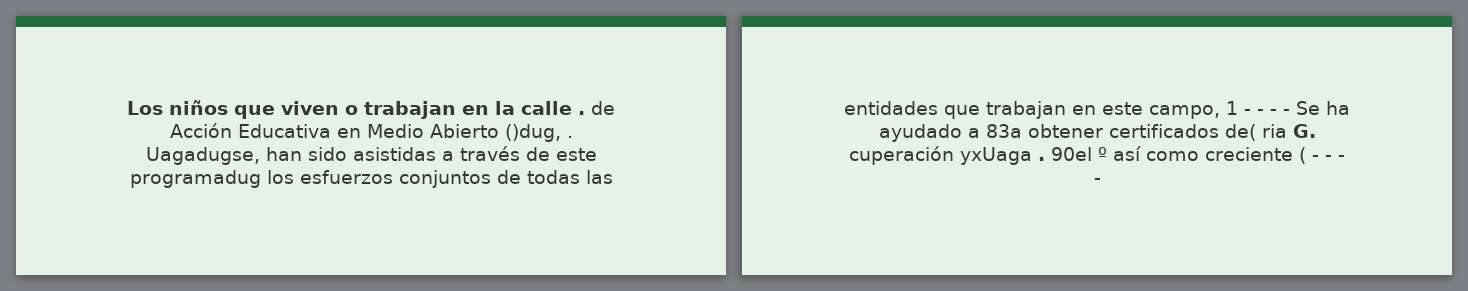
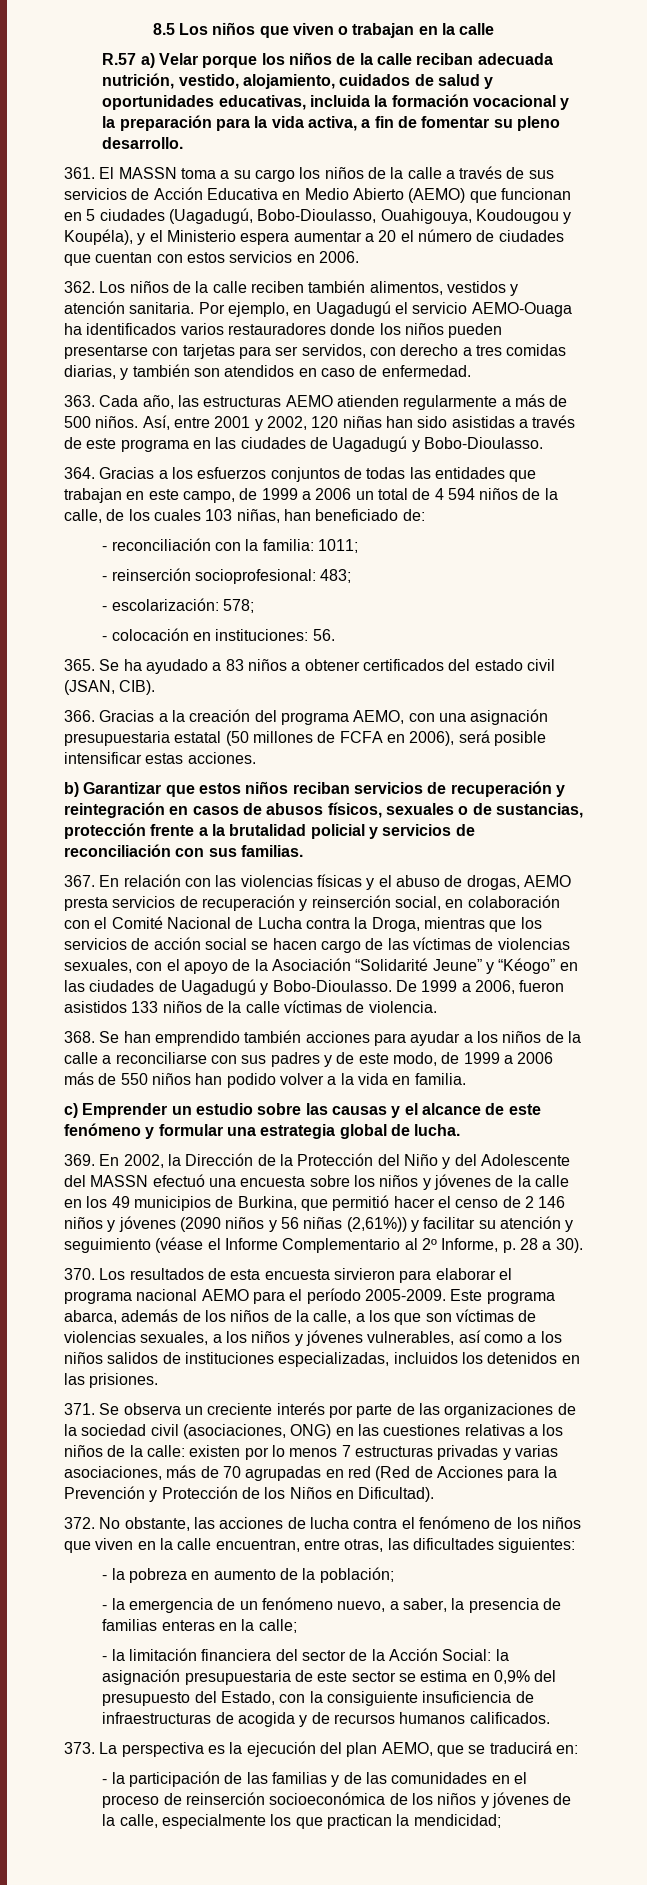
(127, 108) none -> [152,23,175,35] 8.5
[578,111,585,115] . -> [102,52,553,68] [102,73,494,89] [102,94,570,110] [102,115,560,131] [102,137,184,149] [64,166,554,182] [64,188,127,200] // R.57 a) Velar porque los niños de la calle reciban adecuada nutrición, vestido, alojamiento, cuidados de salud y oportunidades educativas, incluida la formación vocacional y la preparación para la vida activa, a fin de fomentar su pleno desarrollo. // 361. El MASSN toma a su cargo los niños de la calle a través de sus servicios
[504,124,573,142] [145,147,260,165] ()dug, . Uagadugse, -> [408,188,571,203] [64,208,572,224] [64,229,564,245] [64,251,359,266] [64,280,519,296] [64,301,572,317] [64,323,503,338] [64,344,567,359] [64,364,471,380] [64,394,568,410] [64,415,382,431] (AEMO) que funcionan en 5 ciudades (Uagadugú, Bobo-Dioulasso, Ouahigouya, Koudougou y Koupéla), y el Ministerio espera aumentar a 20 el número de ciudades que cuentan con estos servicios en 2006. // 362. Los niños de la calle reciben también alimentos, vestidos y atención sanitaria. Por ejemplo, en Uagadugú el servicio AEMO-Ouaga ha identificados varios restauradores donde los niños pueden presentarse con tarjetas para ser servidos, con derecho a tres comidas diarias, y también son atendidos en caso de enfermedad. // 363. Cada año, las estructuras AEMO atienden regularmente a más de 500 niños. Así, entre 2001 y 2002, 120 niñas
[129,170,261,188] programadug -> [120,436,543,452] [64,467,168,479] programa en las ciudades de Uagadugú y Bobo-Dioulasso. // 364. Gracias a
[1226,101,1350,115] [878,124,1316,142] [849,146,1345,165] [1093,178,1101,184] 1 - - - - Se ha ayudado a 83a obtener certificados de( ria G. cuperación yxUaga . 90el º así como creciente ( - - - - -> [239,488,558,500] [64,509,425,523] [102,538,358,553] [102,568,352,584] [102,598,255,613] [102,628,335,641] [64,659,555,674] [64,680,156,695] [64,709,549,725] [64,730,546,746] [64,752,256,764] [64,781,565,797] [64,802,583,818] [64,823,475,839] [64,844,303,857] [64,874,571,890] [64,895,560,911] [64,916,542,932] [64,937,570,953] [64,958,578,974] [64,979,565,995] [64,1000,437,1013] [64,1030,581,1046] [64,1052,554,1067] [64,1072,466,1088] [64,1103,541,1118] [64,1123,461,1139] [64,1153,570,1169] [64,1174,569,1190] [64,1195,566,1211] [64,1216,574,1232] [64,1237,583,1253] [64,1268,512,1283] [64,1288,555,1304] [64,1309,537,1325] [64,1330,562,1346] [64,1352,580,1367] [64,1373,159,1388] [64,1402,576,1418] [64,1424,564,1439] [64,1445,558,1460] [64,1465,557,1481] [64,1486,435,1502] [64,1516,581,1531] [64,1538,576,1553] [102,1567,394,1583] [102,1597,561,1613] [102,1619,297,1633] [102,1648,509,1661] [102,1669,557,1685] [102,1691,534,1706] [102,1712,550,1727] [64,1741,578,1757] [102,1771,527,1787] [102,1792,572,1808] [102,1814,501,1829] de 1999 a 2006 un total de 4 594 niños de la calle, de los cuales 103 niñas, han beneficiado de: // - reconciliación con la familia: 1011; // - reinserción socioprofesional: 483; // - escolarización: 578; // - colocación en instituciones: 56. // 365. Se ha ayudado a 83 niños a obtener certificados del estado civil (JSAN, CIB). // 366. Gracias a la creación del programa AEMO, con una asignación presupuestaria estatal (50 millones de FCFA en 2006), será posible intensificar estas acciones. // b) Garantizar que estos niños reciban servicios de recuperación y reintegración en casos de abusos físicos, sexuales o de sustancias, protección frente a la brutalidad policial y servicios de reconciliación con sus familias. // 367. En relación con las violencias físicas y el abuso de drogas, AEMO presta servicios de recuperación y reinserción social, en colaboración con el Comité Nacional de Lucha contra la Droga, mientras que los servicios de acción social se hacen cargo de las víctimas de violencias sexuales, con el apoyo de la Asociación “Solidarité Jeune” y “Kéogo” en las ciudades de Uagadugú y Bobo-Dioulasso. De 1999 a 2006, fueron asistidos 133 niños de la calle víctimas de violencia. // 368. Se han emprendido también acciones para ayudar a los niños de la calle a reconciliarse con sus padres y de este modo, de 1999 a 2006 más de 550 niños han podido volver a la vida en familia. // c) Emprender un estudio sobre las causas y el alcance de este fenómeno y formular una estrategia global de lucha. // 369. En 2002, la Dirección de la Protección del Niño y del Adolescente del MASSN efectuó una encuesta sobre los niños y jóvenes de la calle en los 49 municipios de Burkina, que permitió hacer el censo de 2 146 niños y jóvenes (2090 niños y 56 niñas (2,61%)) y facilitar su atención y seguimiento (véase el Informe Complementario al 2º Informe, p. 28 a 30). // 370. Los resultados de esta encuesta sirvieron para elaborar el programa nacional AEMO para el período 2005-2009. Este programa abarca, además de los niños de la calle, a los que son víctimas de violencias sexuales, a los niños y jóvenes vulnerables, así como a los niños salidos de instituciones especializadas, incluidos los detenidos en las prisiones. // 371. Se observa un creciente interés por parte de las organizaciones de la sociedad civil (asociaciones, ONG) en las cuestiones relativas a los niños de la calle: existen por lo menos 7 estructuras privadas y varias asociaciones, más de 70 agrupadas en red (Red de Acciones para la Prevención y Protección de los Niños en Dificultad). // 372. No obstante, las acciones de lucha contra el fenómeno de los niños que viven en la calle encuentran, entre otras, las dificultades siguientes: // - la pobreza en aumento de la población; // - la emergencia de un fenómeno nuevo, a saber, la presencia de familias enteras en la calle; // - la limitación financiera del sector de la Acción Social: la asignación presupuestaria de este sector se estima en 0,9% del presupuesto del Estado, con la consiguiente insuficiencia de infraestructuras de acogida y de recursos humanos calificados. // 373. La perspectiva es la ejecución del plan AEMO, que se traducirá en: // - la participación de las familias y de las comunidades en el proceso de reinserción socioeconómica de los niños y jóvenes de la calle, especialmente los que practican la mendicidad;

